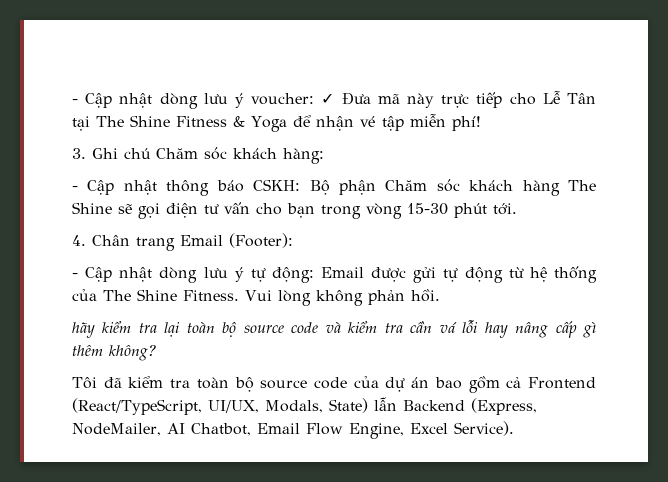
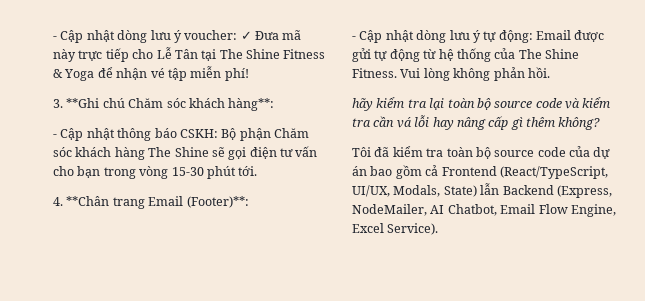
[92,148,118,159] Ghi -> [66,98,100,108] **Ghi
[283,148,324,164] hàng: -> [228,98,275,111] hàng**:
[92,235,130,246] Chân -> [66,196,110,206] **Chân
[229,233,293,248] (Footer): -> [186,196,249,208] (Footer)**:

